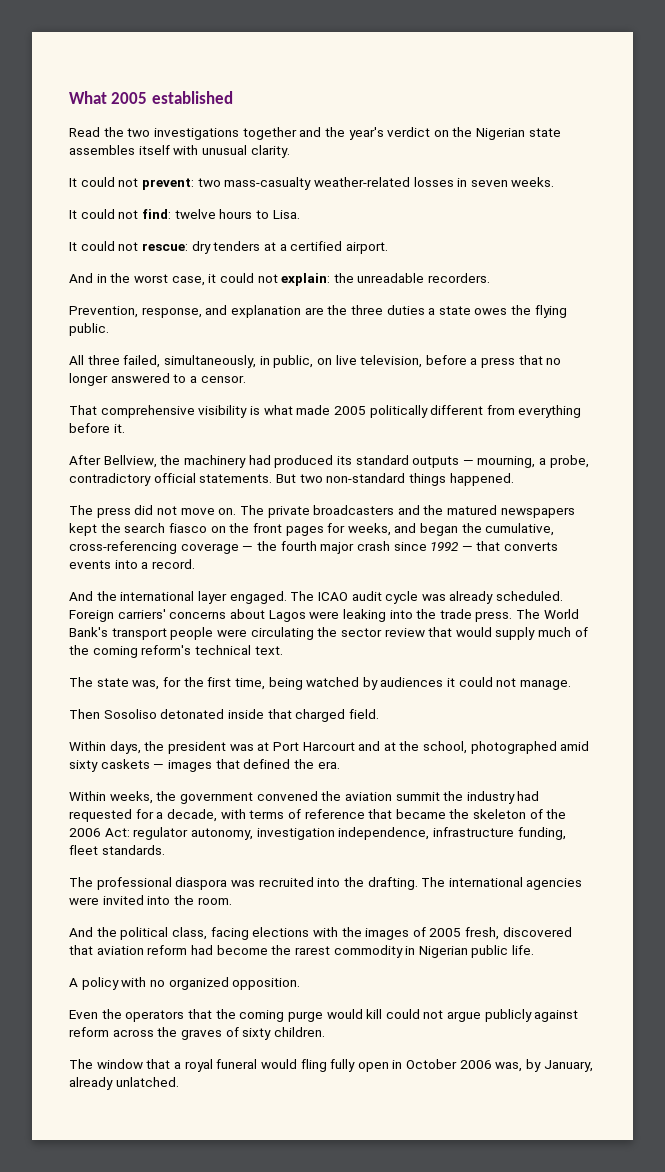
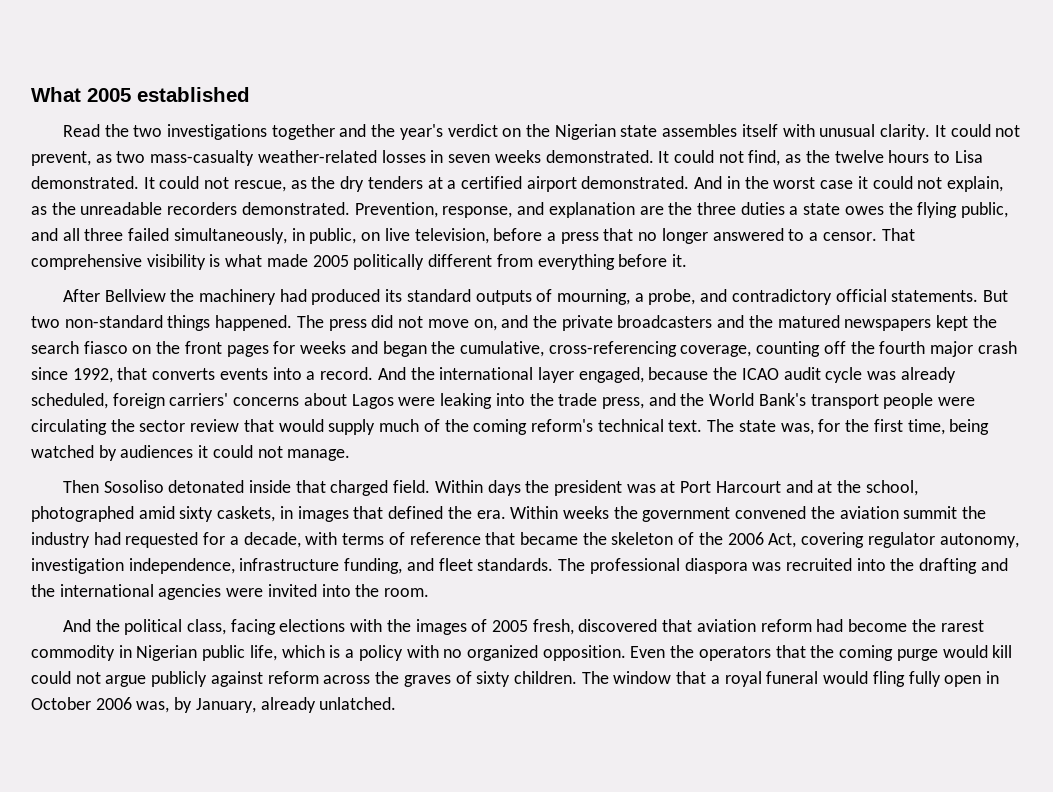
[69,177,194,190] // It could not prevent: -> [934,124,1021,137] [31,151,112,166] It could not prevent, as
[511,177,555,187] [69,209,171,219] weeks. // It could not find: -> [494,150,830,166] weeks demonstrated. It could not find, as the
[272,210,300,219] [69,241,188,251] Lisa. // It could not rescue: -> [954,150,983,163] [31,176,336,192] Lisa demonstrated. It could not rescue, as the
[345,242,388,254] airport. // -> [526,176,690,192] airport demonstrated.
[171,273,491,286] case, it could not explain: the unreadable recorders. // -> [820,176,1003,192] [31,202,350,215] case it could not explain, as the unreadable recorders demonstrated.
[69,323,109,336] [69,355,161,368] public. // All three failed, -> [961,202,1009,218] [31,228,170,241] public, and all three failed
(246, 379) // -> (877, 236) none
[103,455,157,468] Bellview, -> [104,289,166,302] Bellview
[462,460,474,465] — -> [536,289,553,302] of
(589, 461) none -> [700,289,728,302] and
(514, 479) // -> (293, 323) none
[218,505,264,515] on. The -> [473,315,557,331] on, and the
[347,523,391,536] weeks, -> [300,341,347,354] weeks
[180,543,254,554] coverage — -> [680,341,846,357] coverage, counting off
[430,542,473,551] 1992 — -> [72,368,113,383] 1992,
(195, 564) // -> (374, 373) none
[229,591,315,604] engaged. The -> [578,367,738,383] engaged, because the
[496,591,564,601] [69,610,114,622] scheduled. Foreign -> [31,393,165,409] scheduled, foreign
[475,609,541,622] press. The -> [601,393,705,409] press, and the
(283, 650) // -> (703, 426) none
[69,741,141,754] // Within days, -> [434,480,521,496] Within days
[100,759,165,769] caskets — -> [217,506,293,522] caskets, in
[69,791,153,804] // Within weeks, -> [510,506,609,519] Within weeks
[104,828,130,837] Act: -> [768,532,865,548] Act, covering
(566, 833) none -> [406,558,434,571] and
(165, 850) // -> (554, 564) none
[367,877,446,890] drafting. The -> [919,558,1008,574] [31,584,55,597] drafting and the
[512,945,535,955] [69,978,78,987] life. // A -> [249,645,355,661] life, which is a
(301, 984) // -> (626, 653) none
(325, 1032) // -> (577, 677) none

